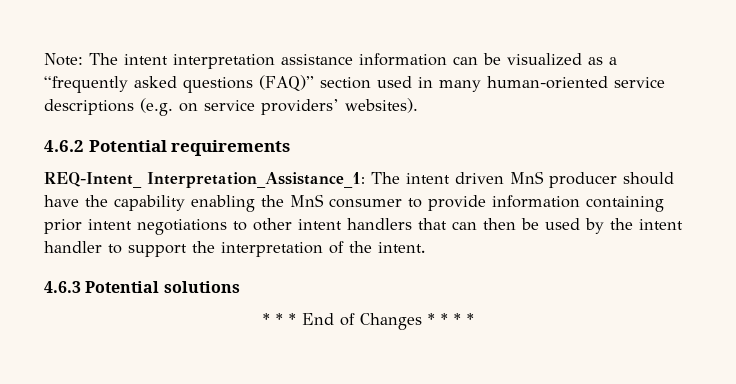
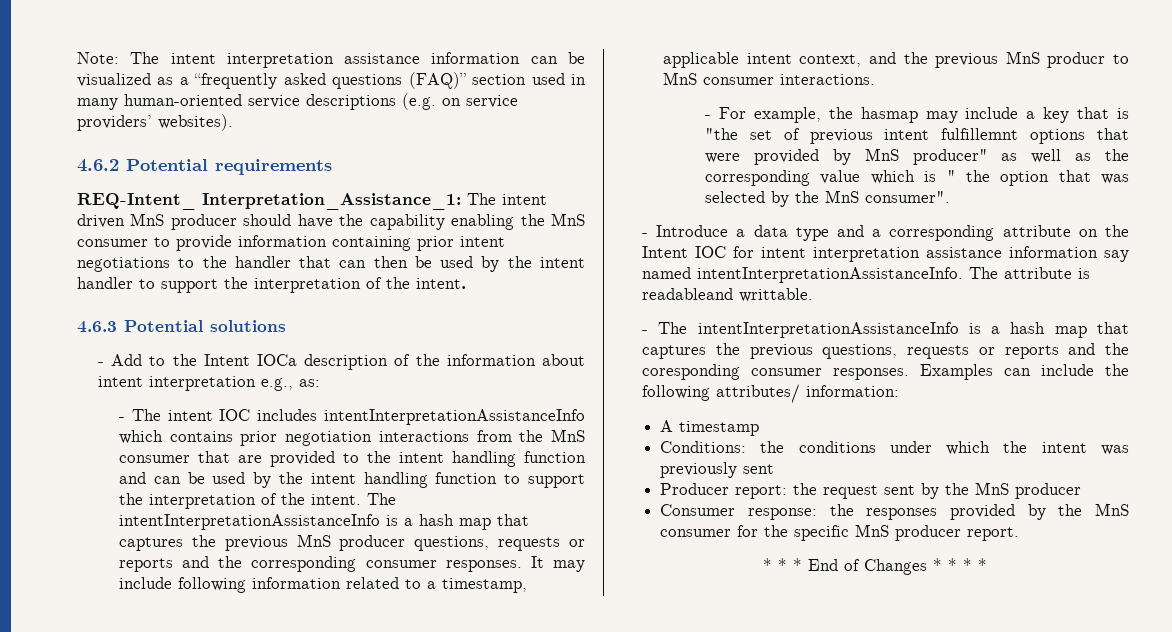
[253,218,412,231] other intent handlers -> [202,256,291,268] the handler
(240, 287) none -> [98,354,585,370] [98,376,321,391] [119,409,585,425] [119,429,585,446] [119,451,586,467] [119,472,585,488] [119,493,397,509] [119,514,530,530] [119,534,585,551] [119,556,585,572] [119,577,528,593] [663,51,1129,68] [663,72,876,85] [705,107,1129,123] [705,128,1129,144] [705,148,1129,165] [705,170,1129,186] [705,190,951,207] [642,225,1129,241] [642,246,1129,262] [642,267,1091,283] [642,288,814,302] [642,322,1129,338] [642,343,1129,359] [642,364,1129,380] [642,384,900,403] [660,420,760,436] [660,441,1129,455] [660,462,775,478] [660,482,1082,499] [660,503,1129,520] [660,524,1020,541] // - Add to the Intent IOCa description of the information about intent interpretation e.g., as: // - The intent IOC includes intentInterpretationAssistanceInfo which contains prior negotiation interactions from the MnS consumer that are provided to the intent handling function and can be used by the intent handling function to support the interpretation of the intent. The intentInterpretationAssistanceInfo is a hash map that captures the previous MnS producer questions, requests or reports and the corresponding consumer responses. It may include following information related to a timestamp, applicable intent context, and the previous MnS producr to MnS consumer interactions. // - For example, the hasmap may include a key that is "the set of previous intent fulfillemnt options that were provided by MnS producer" as well as the corresponding value which is " the option that was selected by the MnS consumer". // - Introduce a data type and a corresponding attribute on the Intent IOC for intent interpretation assistance information say named intentInterpretationAssistanceInfo. The attribute is readableand writtable. // - The intentInterpretationAssistanceInfo is a hash map that captures the previous questions, requests or reports and the coresponding consumer responses. Examples can include the following attributes/ information: // A timestamp // Conditions: the conditions under which the intent was previously sent // Producer report: the request sent by the MnS producer // Consumer response: the responses provided by the MnS consumer for the specific MnS producer report.

